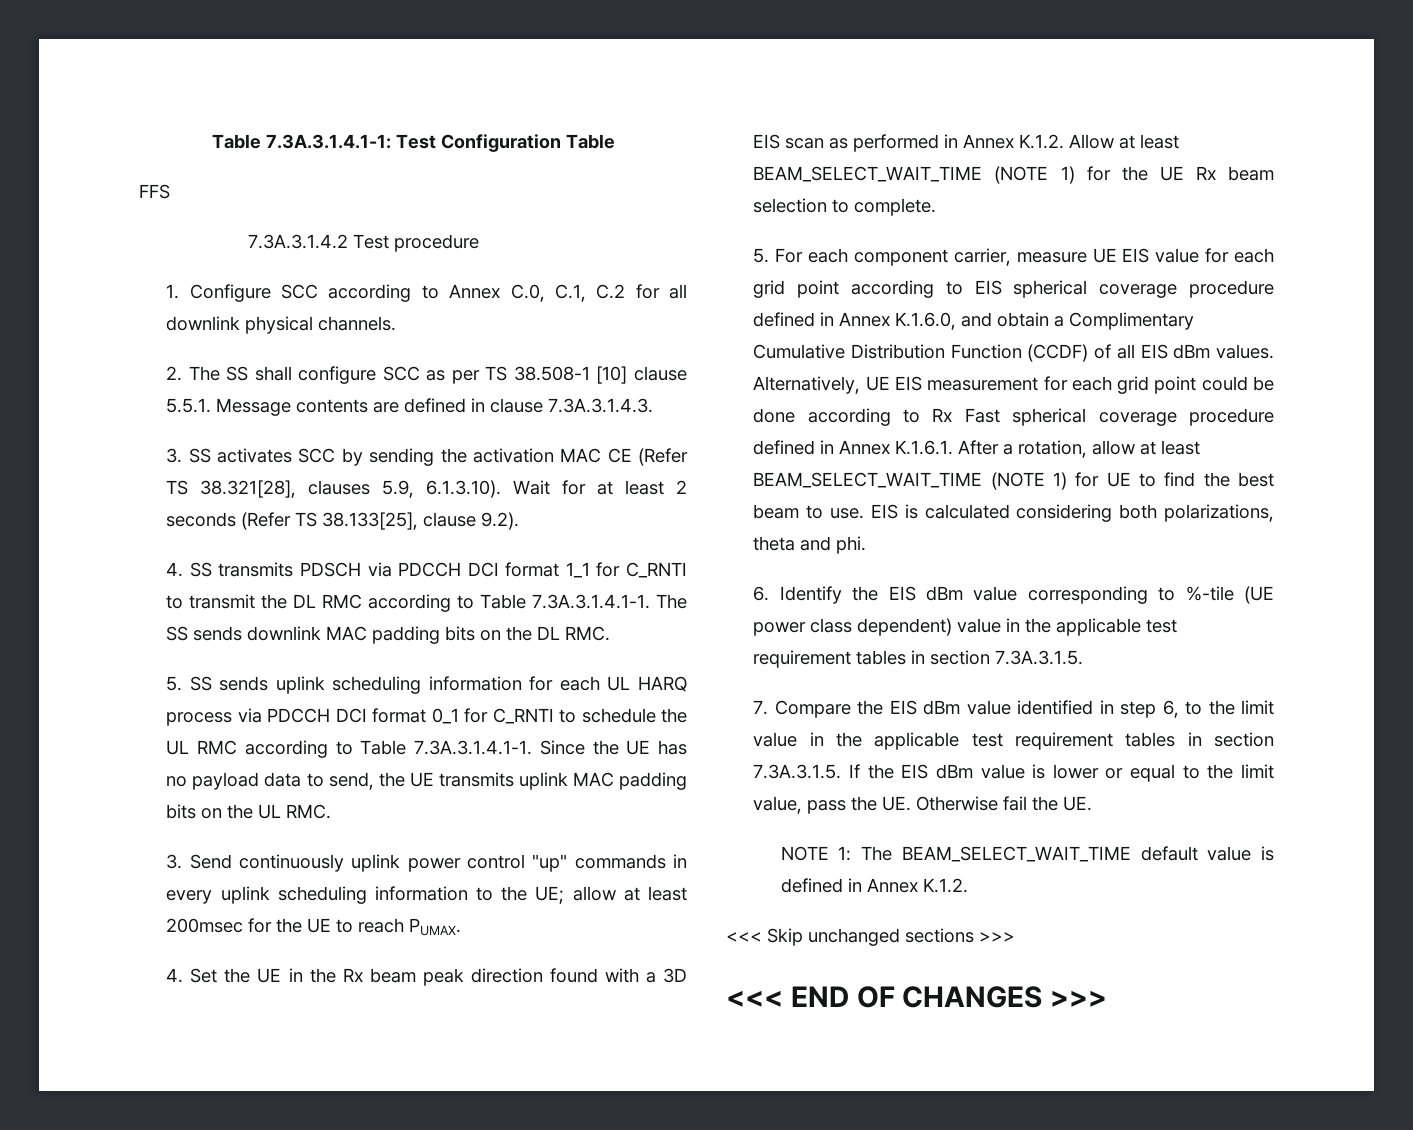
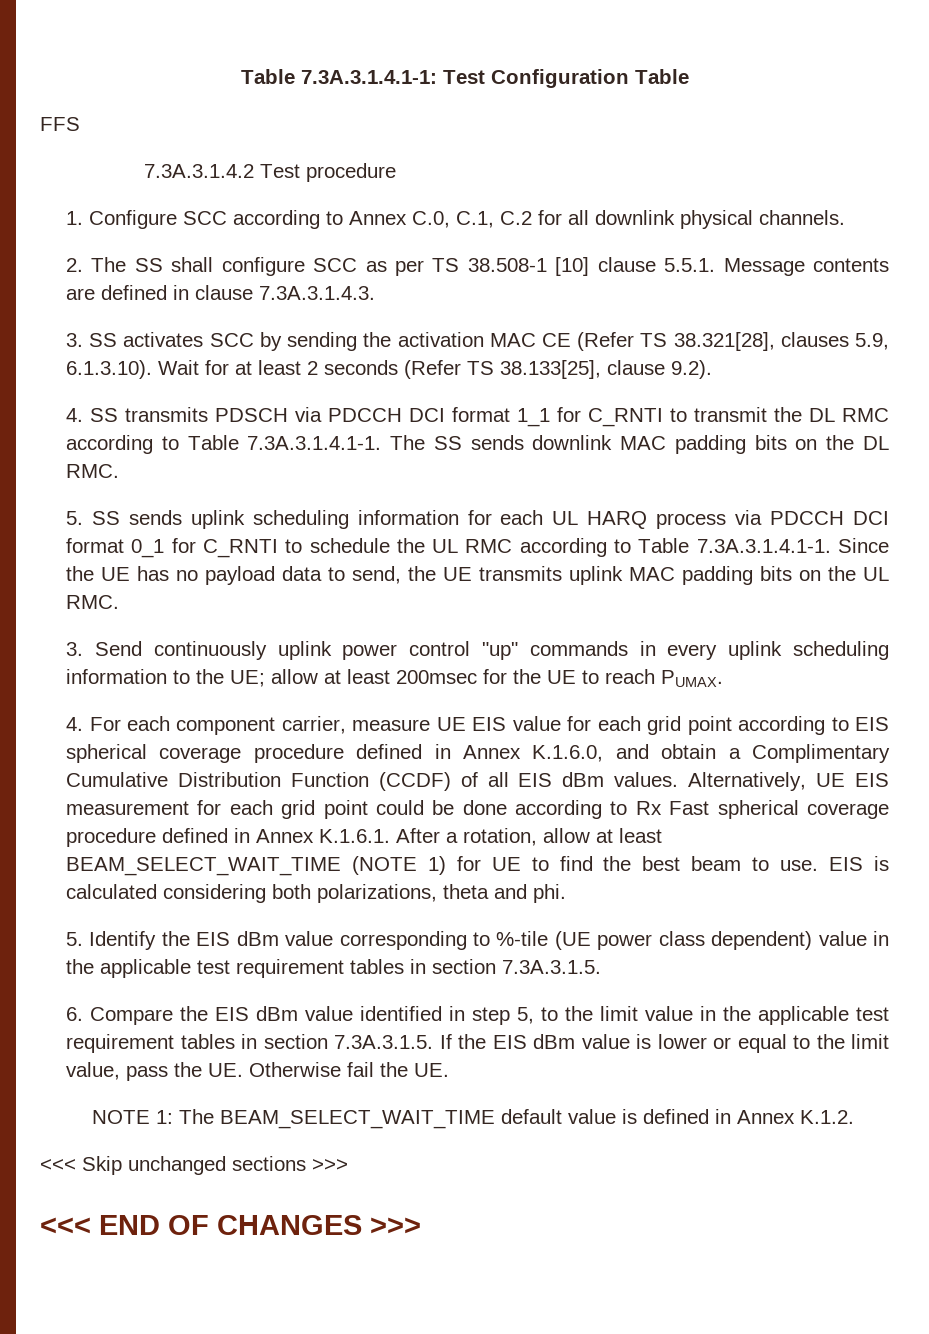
[190,968,687,986] [753,134,1180,152] [753,166,1274,184] [753,198,937,216] [753,248,770,263] Set the UE in the Rx beam peak direction found with a 3D EIS scan as performed in Annex K.1.2. Allow at least BEAM_SELECT_WAIT_TIME (NOTE 1) for the UE Rx beam selection to complete. // 5. -> (84, 724) none
[753,586,770,601] 6. -> [66,932,84,946] 5.
[753,700,769,715] 7. -> [66,1007,84,1021] 6.
[1162,700,1179,718] 6, -> [517,1007,535,1024] 5,

